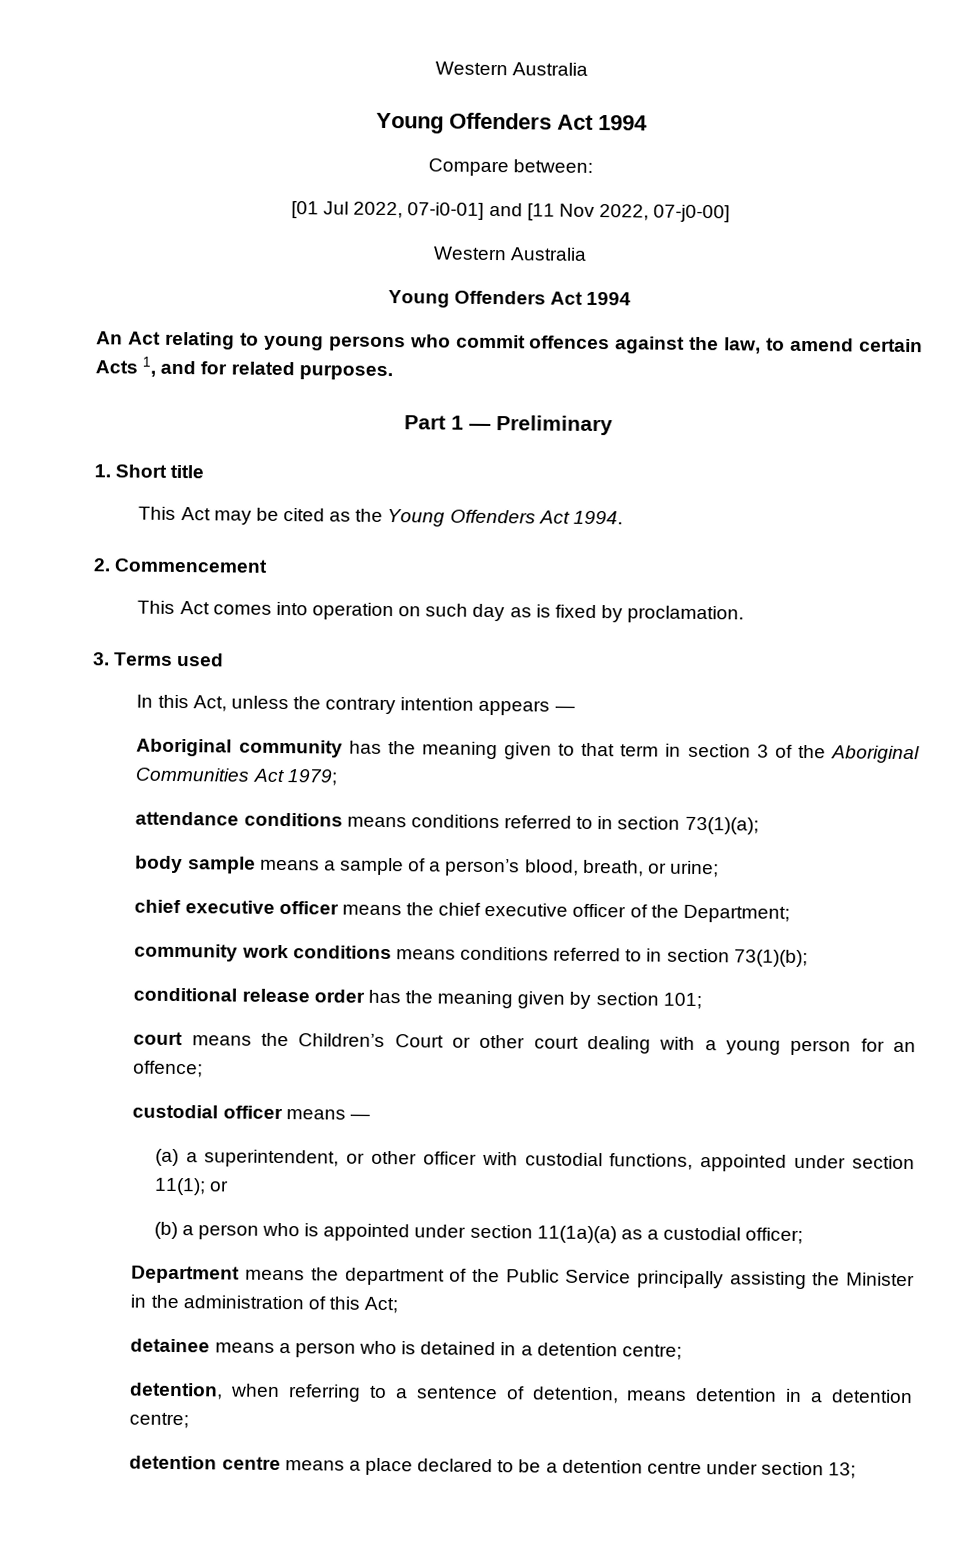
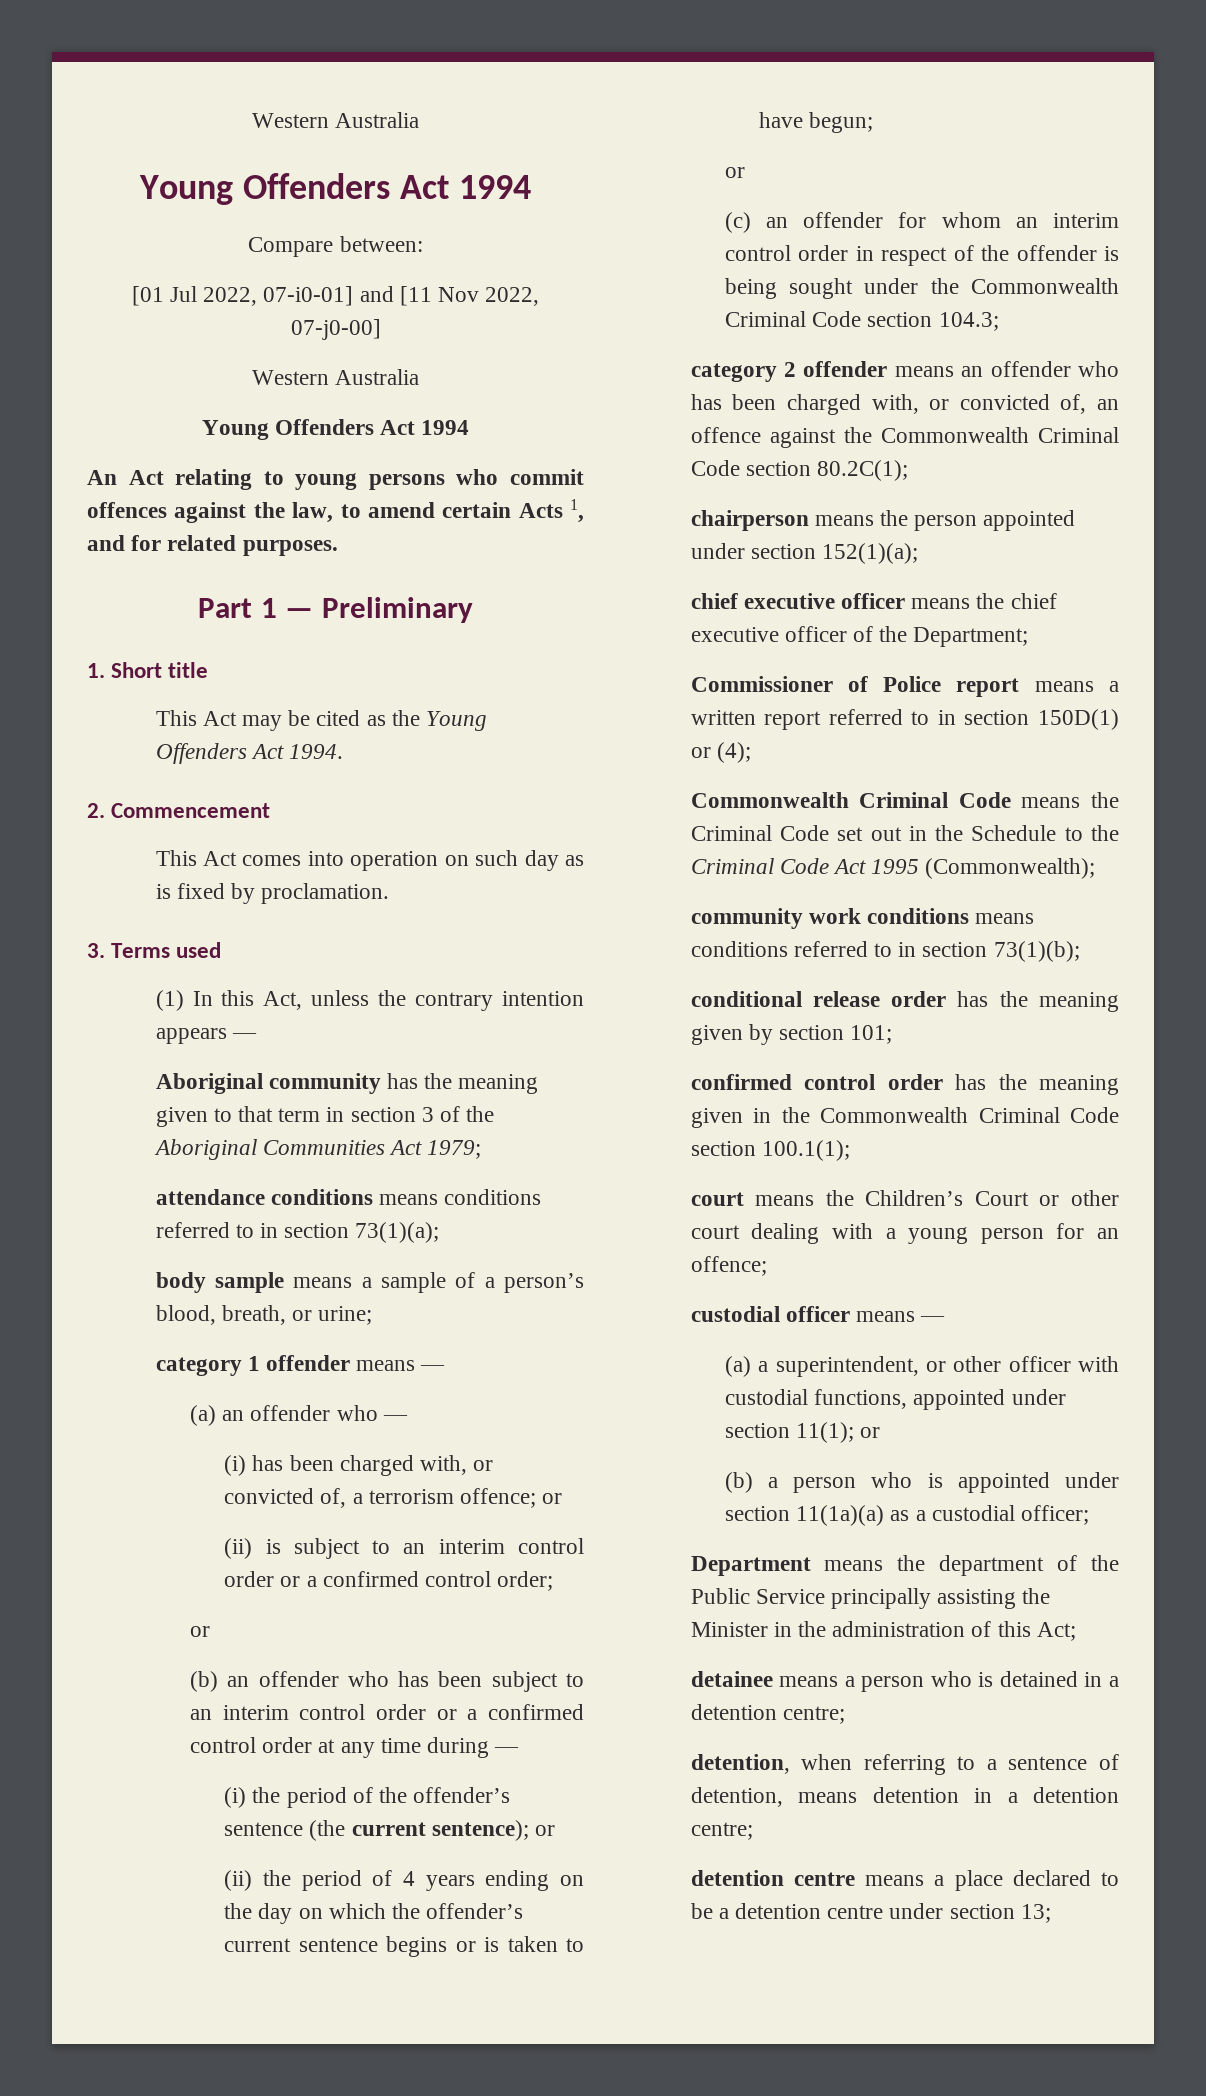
(225, 659) none -> [155,990,184,1011] (1)
(719, 869) none -> [155,1355,446,1376] [189,1405,408,1426] [224,1455,494,1476] [224,1488,563,1508] [224,1538,584,1559] [224,1571,554,1591] [189,1626,210,1637] [189,1671,584,1692] [189,1704,584,1720] [189,1737,520,1758] [224,1787,511,1808] [224,1820,556,1841] [224,1870,584,1891] [224,1903,524,1924] [224,1936,584,1957] [759,112,874,133] [724,167,745,178] [724,212,1119,233] [724,245,1119,266] [724,278,1119,299] [724,311,999,331] [690,361,1119,382] [690,394,1119,415] [690,427,1119,448] [690,460,909,481] [690,510,1076,531] [690,543,919,564] // category 1 offender means — // (a) an offender who — // (i) has been charged with, or convicted of, a terrorism offence; or // (ii) is subject to an interim control order or a confirmed control order; // or // (b) an offender who has been subject to an interim control order or a confirmed control order at any time during — // (i) the period of the offender’s sentence (the current sentence); or // (ii) the period of 4 years ending on the day on which the offender’s current sentence begins or is taken to have begun; // or // (c) an offender for whom an interim control order in respect of the offender is being sought under the Commonwealth Criminal Code section 104.3; // category 2 offender means an offender who has been charged with, or convicted of, an offence against the Commonwealth Criminal Code section 80.2C(1); // chairperson means the person appointed under section 152(1)(a);
(790, 913) none -> [690,676,1119,697] [690,709,1119,730] [690,742,751,763] [690,792,1119,808] [690,825,1119,841] [690,858,1096,879] // Commissioner of Police report means a written report referred to in section 150D(1) or (4); // Commonwealth Criminal Code means the Criminal Code set out in the Schedule to the Criminal Code Act 1995 (Commonwealth);
(702, 1001) none -> [690,1074,1119,1095] [690,1107,1119,1128] [690,1140,850,1161] // confirmed control order has the meaning given in the Commonwealth Criminal Code section 100.1(1);

